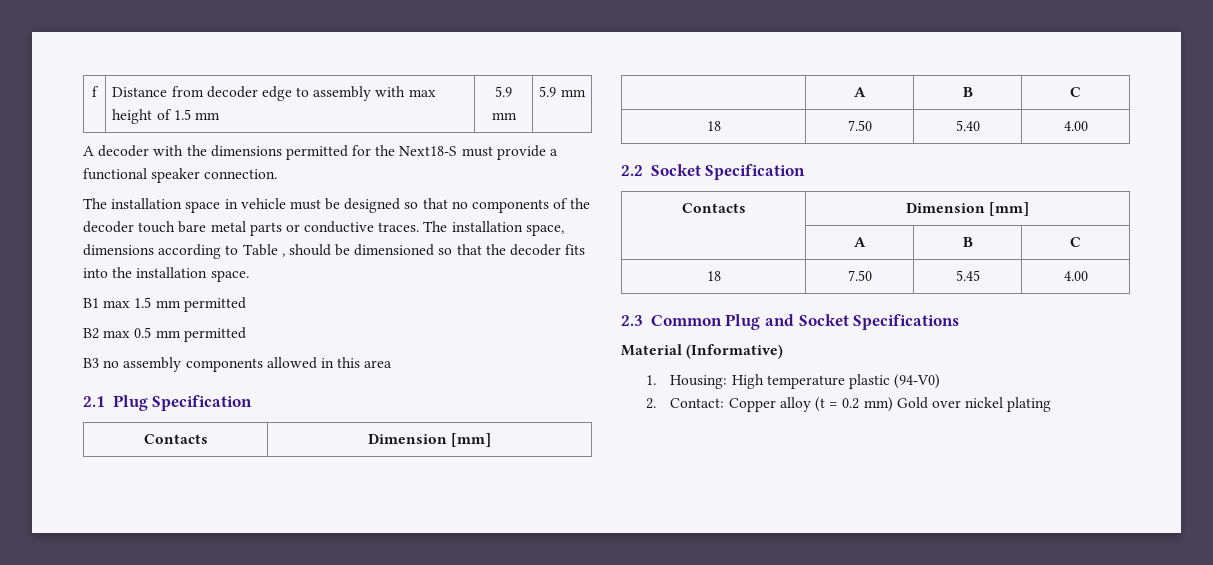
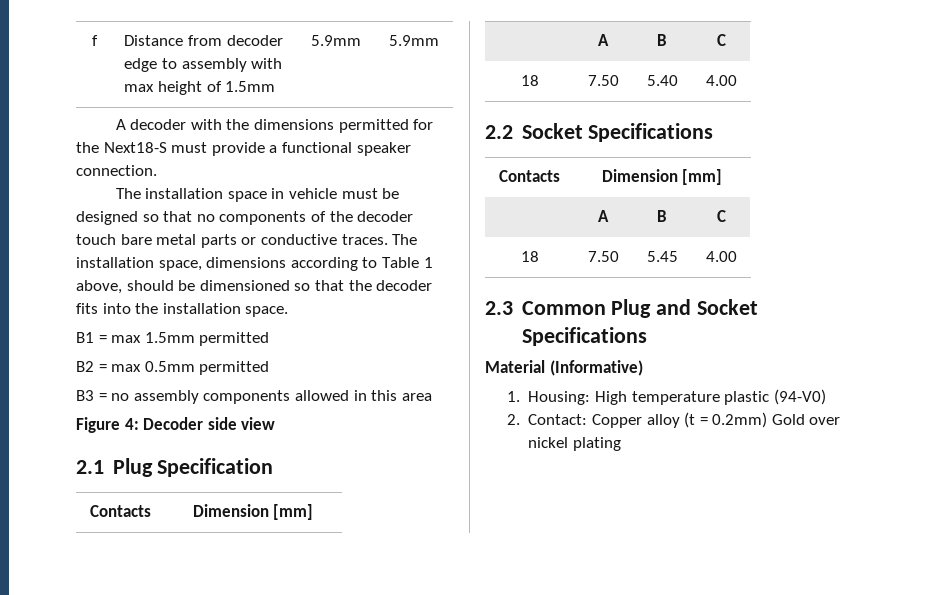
[173,109,220,120] [495,86,512,97] [491,112,517,120] [539,86,586,97] 1.5 mm | 5.9 mm | 5.9 mm -> [225,81,276,92] [310,35,361,46] [388,35,439,46] 1.5mm | 5.9mm | 5.9mm
[281,253,285,257] , -> [423,257,433,268] [76,280,122,294] 1 above,
[103,297,181,308] max 1.5 mm -> [98,332,195,343] = max 1.5mm
[103,327,181,338] max 0.5 mm -> [98,361,195,372] = max 0.5mm
(99, 363) none -> [98,393,107,401] =
(393, 364) none -> [76,417,276,433] // Figure 4: Decoder side view
[705,164,806,180] Specification -> [588,123,714,142] Specifications
[842,397,893,412] 0.2 mm) -> [712,412,768,428] 0.2mm)

